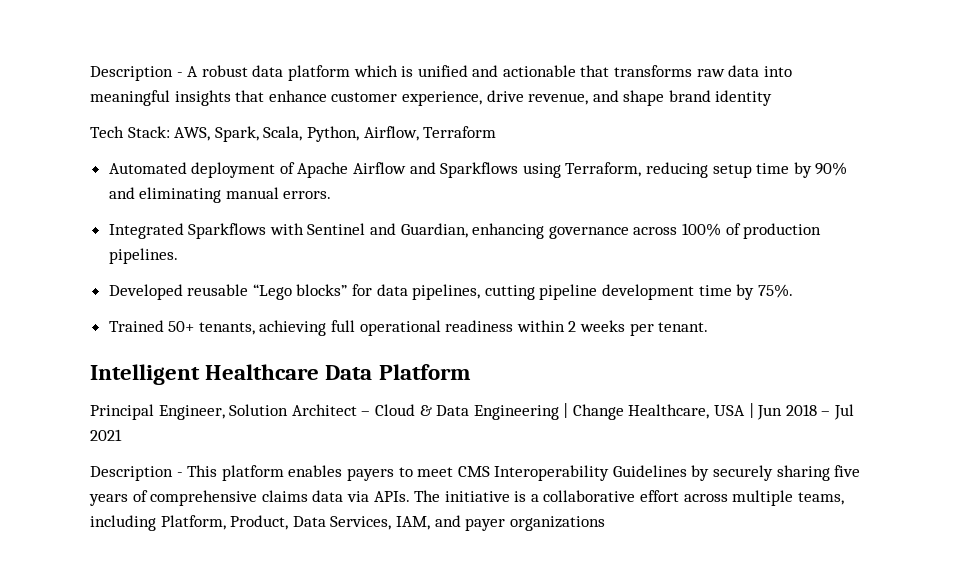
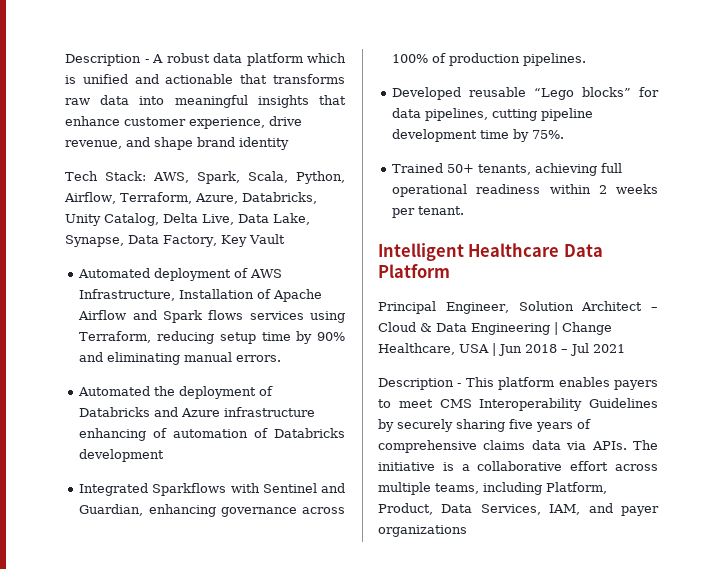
[423,126,497,138] [108,162,519,178] Terraform // Automated deployment of Apache Airflow and Sparkflows -> [119,192,317,204] [65,213,310,226] [65,234,285,247] [78,268,283,281] [79,289,323,302] [78,310,304,323] Terraform, Azure, Databricks, Unity Catalog, Delta Live, Data Lake, Synapse, Data Factory, Key Vault // Automated deployment of AWS Infrastructure, Installation of Apache Airflow and Spark flows services
(332, 195) none -> [78,386,274,399] [79,407,316,417] [79,428,345,441] [79,449,165,462] // Automated the deployment of Databricks and Azure infrastructure enhancing of automation of Databricks development

